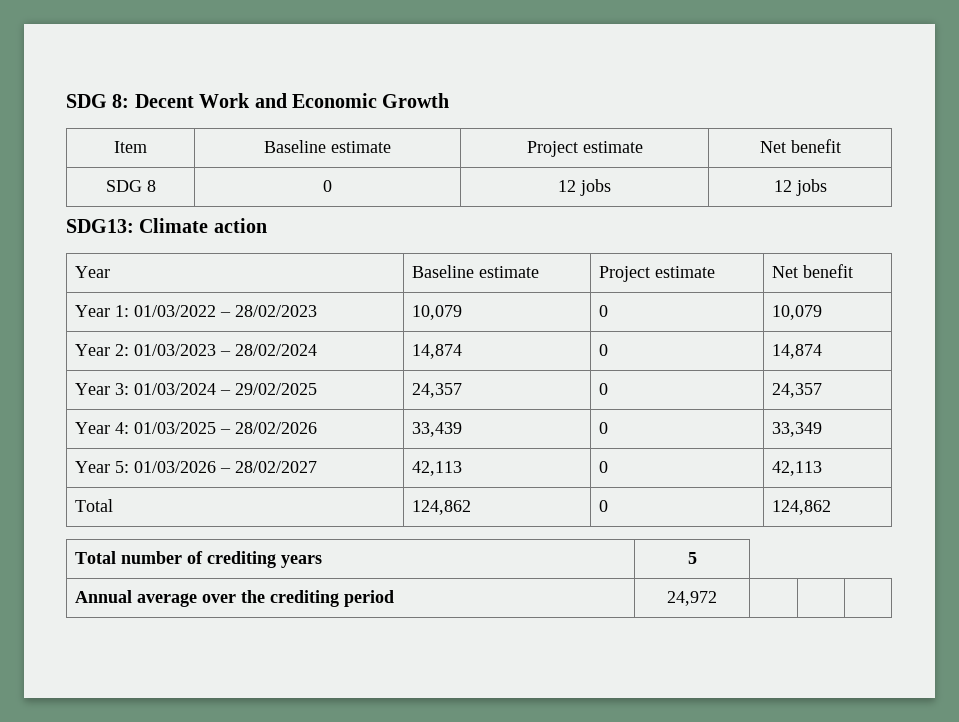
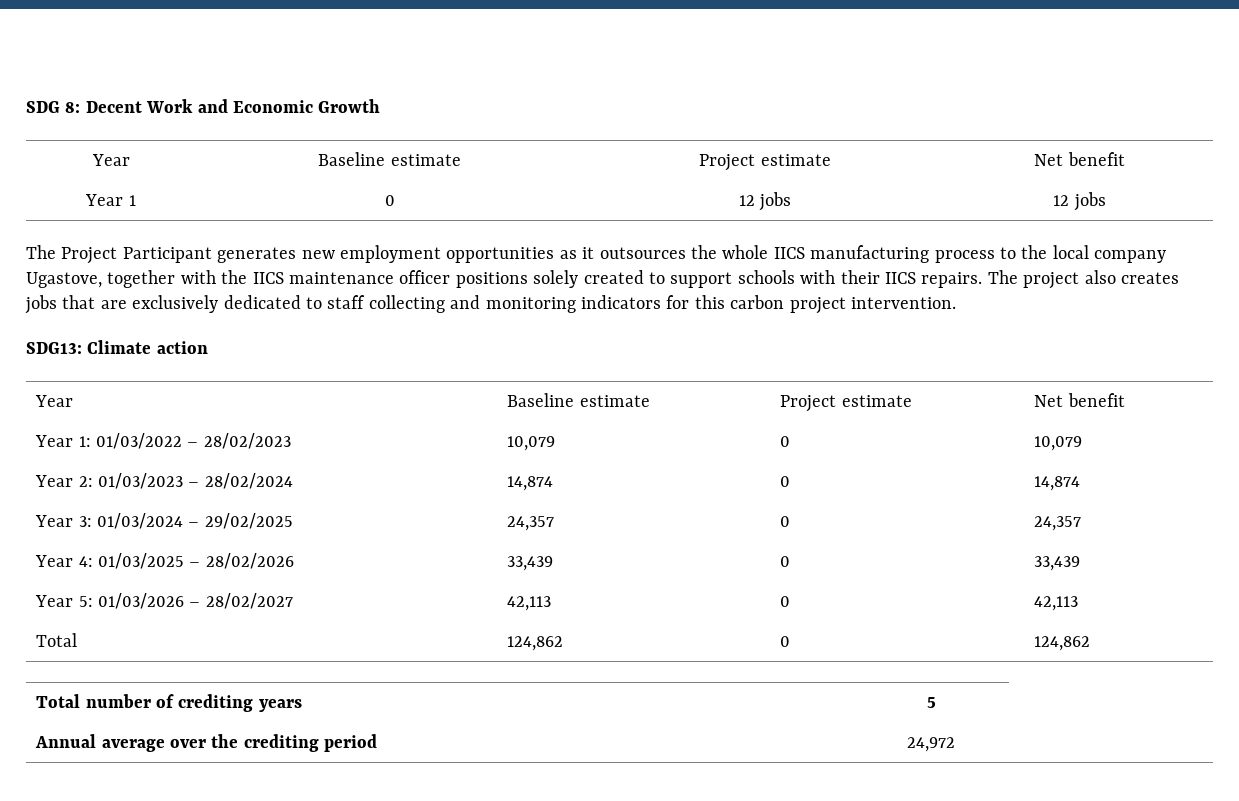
[114,141,147,153] [264,140,391,153] [526,141,643,157] [759,139,841,153] [105,180,156,192] Item | Baseline estimate | Project estimate | Net benefit // SDG 8 -> [91,154,130,166] [318,152,461,166] [699,154,831,171] [1034,152,1125,166] [85,194,136,206] Year | Baseline estimate | Project estimate | Net benefit // Year 1
(827, 187) none -> [26,245,1167,264] [26,270,1179,289] [25,295,956,314] // The Project Participant generates new employment opportunities as it outsources the whole IICS manufacturing process to the local company Ugastove, together with the IICS maintenance officer positions solely created to support schools with their IICS repairs. The project also creates jobs that are exclusively dedicated to staff collecting and monitoring indicators for this carbon project intervention.
[772,422,823,437] 33,349 -> [1034,556,1081,571] 33,439

